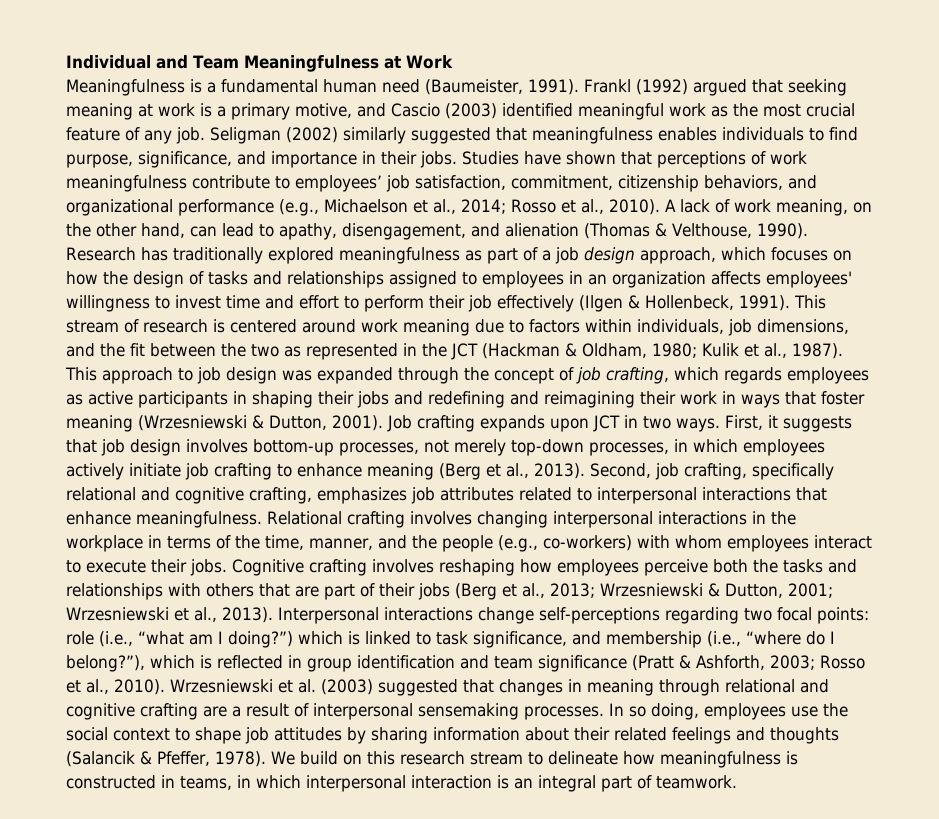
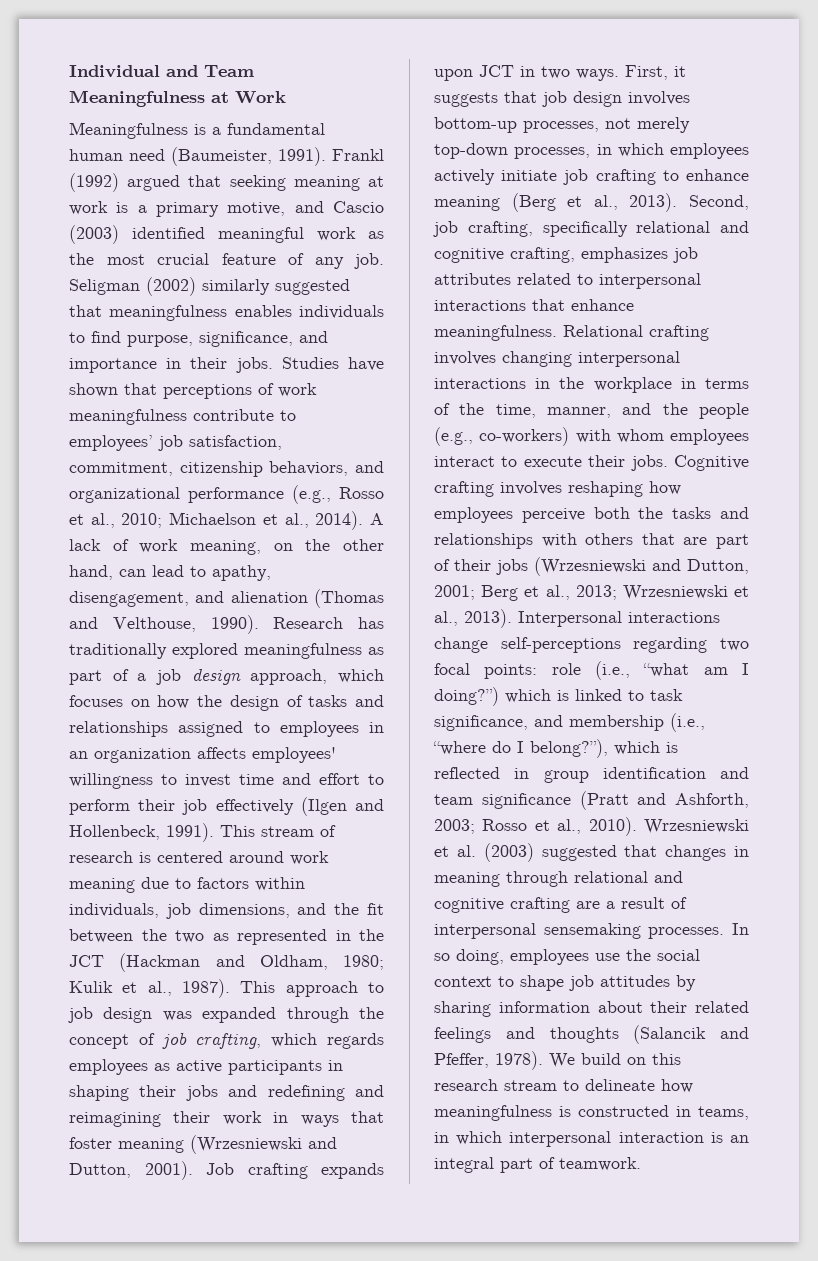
[324,199,660,215] Michaelson et al., 2014; Rosso et al., 2010). -> [339,487,384,499] [69,511,364,530] Rosso et al., 2010; Michaelson et al., 2014).
[655,223,667,237] & -> [69,617,98,629] and
[628,295,640,309] & -> [354,799,384,811] and
[565,343,577,357] & -> [215,955,245,967] and
[252,415,264,429] & -> [308,1137,337,1149] and
[455,583,833,600] (Berg et al., 2013; Wrzesniewski & Dutton, 2001; -> [534,557,749,576] [434,585,617,601] (Wrzesniewski and Dutton, 2001; Berg et al., 2013;
[679,655,691,669] & -> [637,793,667,805] and
[140,751,152,765] & -> [720,1027,749,1039] and

